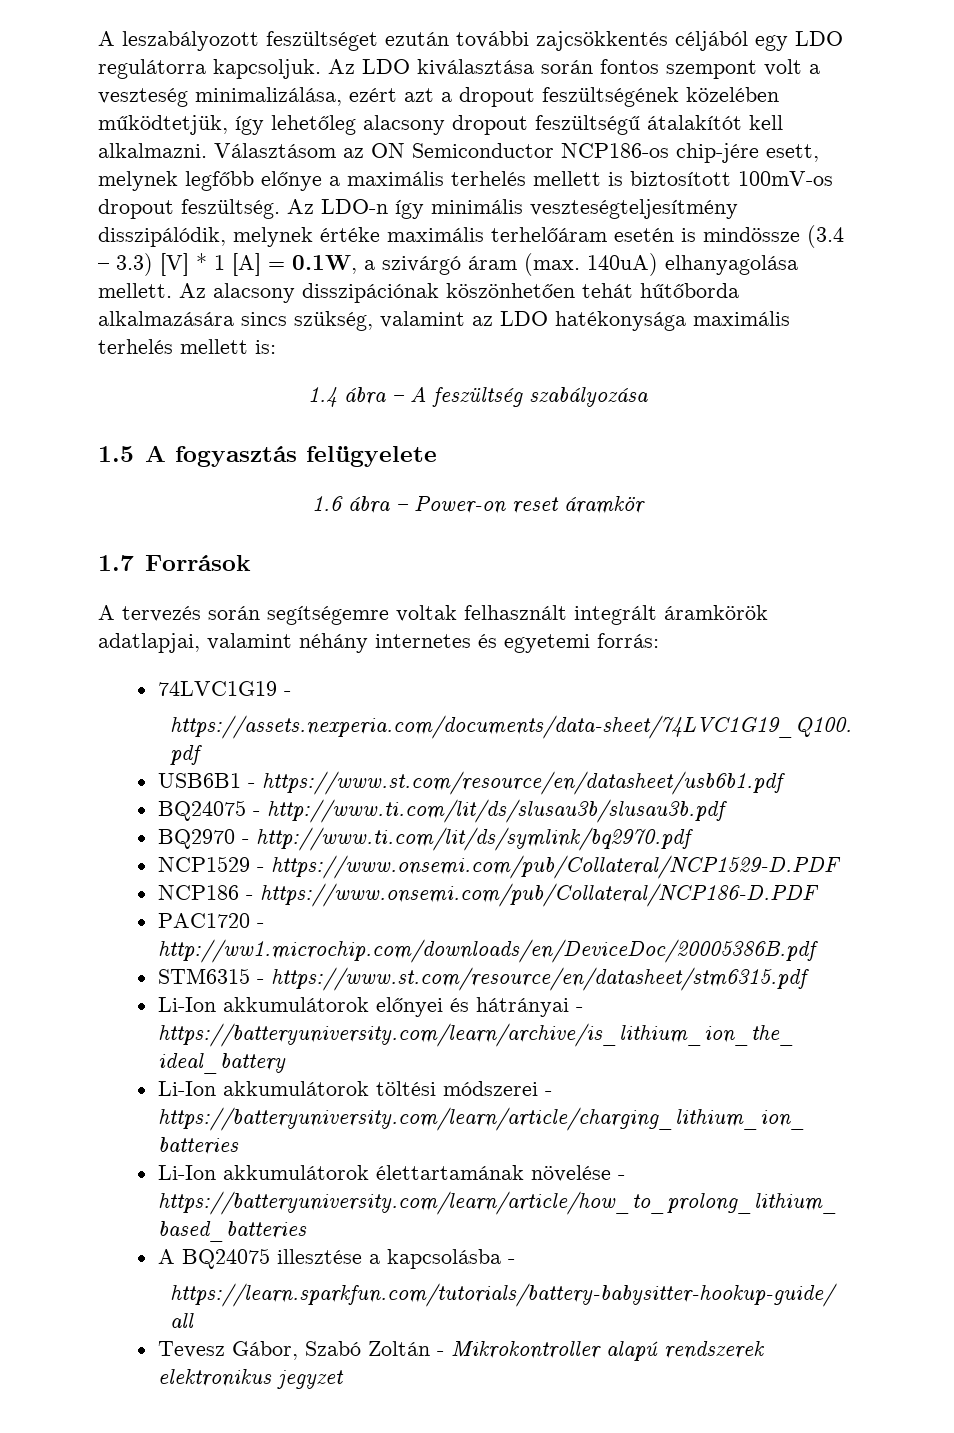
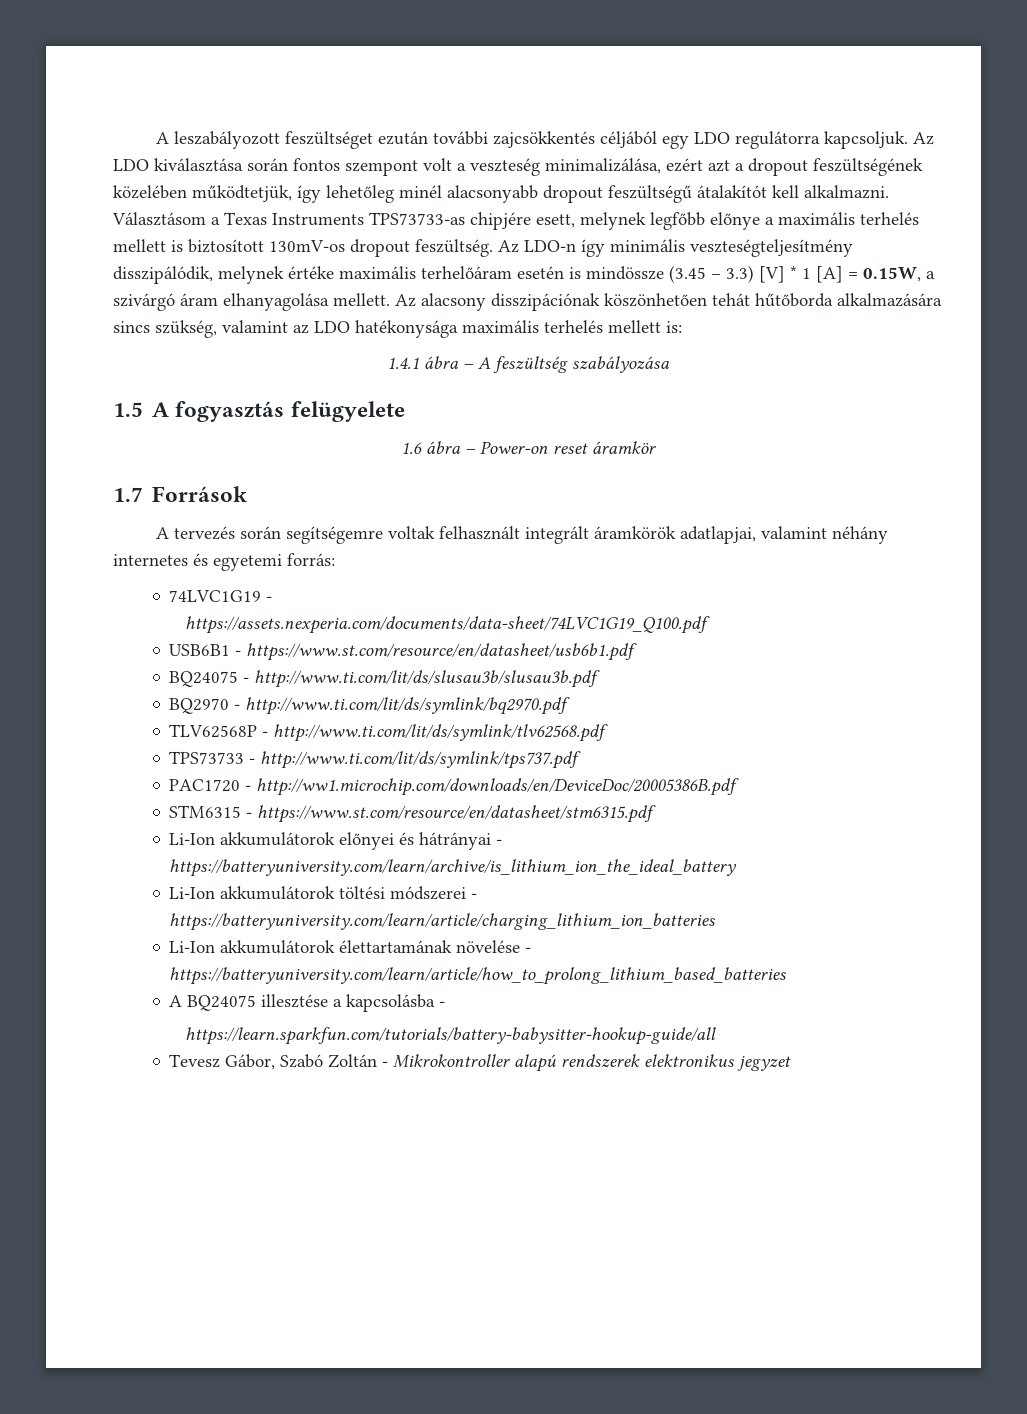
[363,115,445,135] alacsony -> [399,185,538,203] minél alacsonyabb
[343,143,759,163] az ON Semiconductor NCP186-os chip-jére -> [211,212,531,230] a Texas Instruments TPS73733-as chipjére
[738,171,833,186] 100mV-os -> [269,240,345,252] 130mV-os
[807,225,844,248] (3.4 -> [669,265,706,283] (3.45
[292,255,357,274] 0.1W, -> [863,267,921,282] 0.15W,
[524,253,658,276] (max. 140uA) -> (218, 299) none
[307,387,337,407] 1.4 -> [387,357,419,369] 1.4.1
[157,855,841,879] [157,883,819,907] NCP1529 - https://www.onsemi.com/pub/Collateral/NCP1529-D.PDF // NCP186 - https://www.onsemi.com/pub/Collateral/NCP186-D.PDF -> [169,724,609,742] [169,751,582,769] TLV62568P - http://www.ti.com/lit/ds/symlink/tlv62568.pdf // TPS73733 - http://www.ti.com/lit/ds/symlink/tps737.pdf

